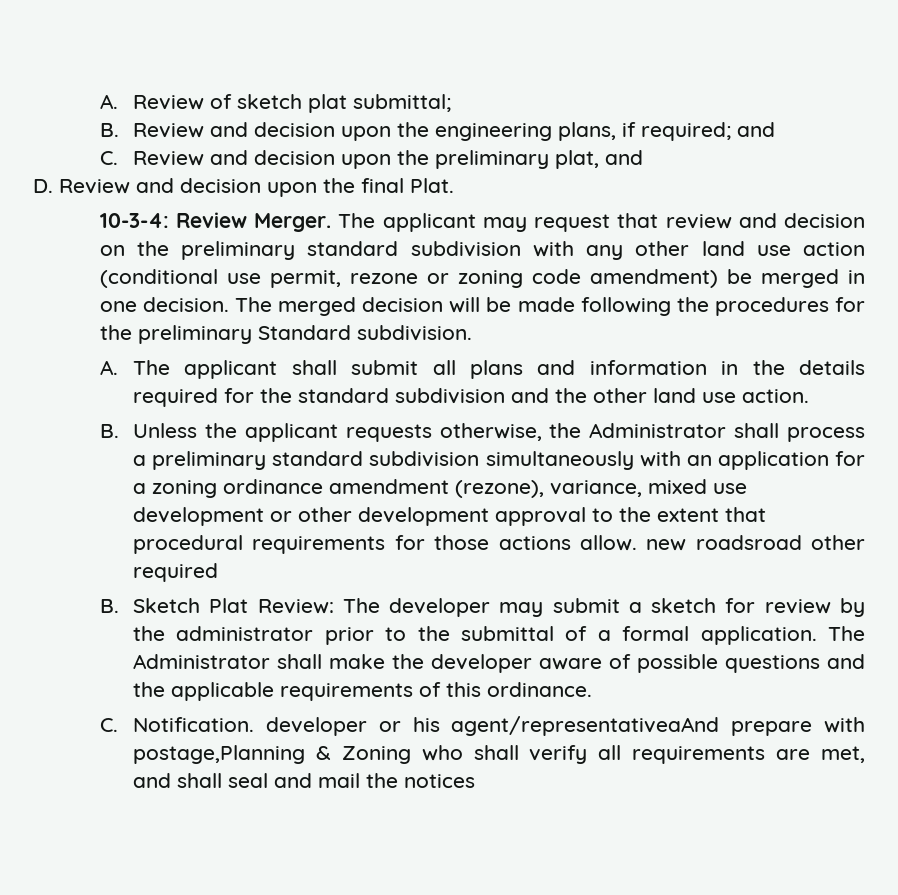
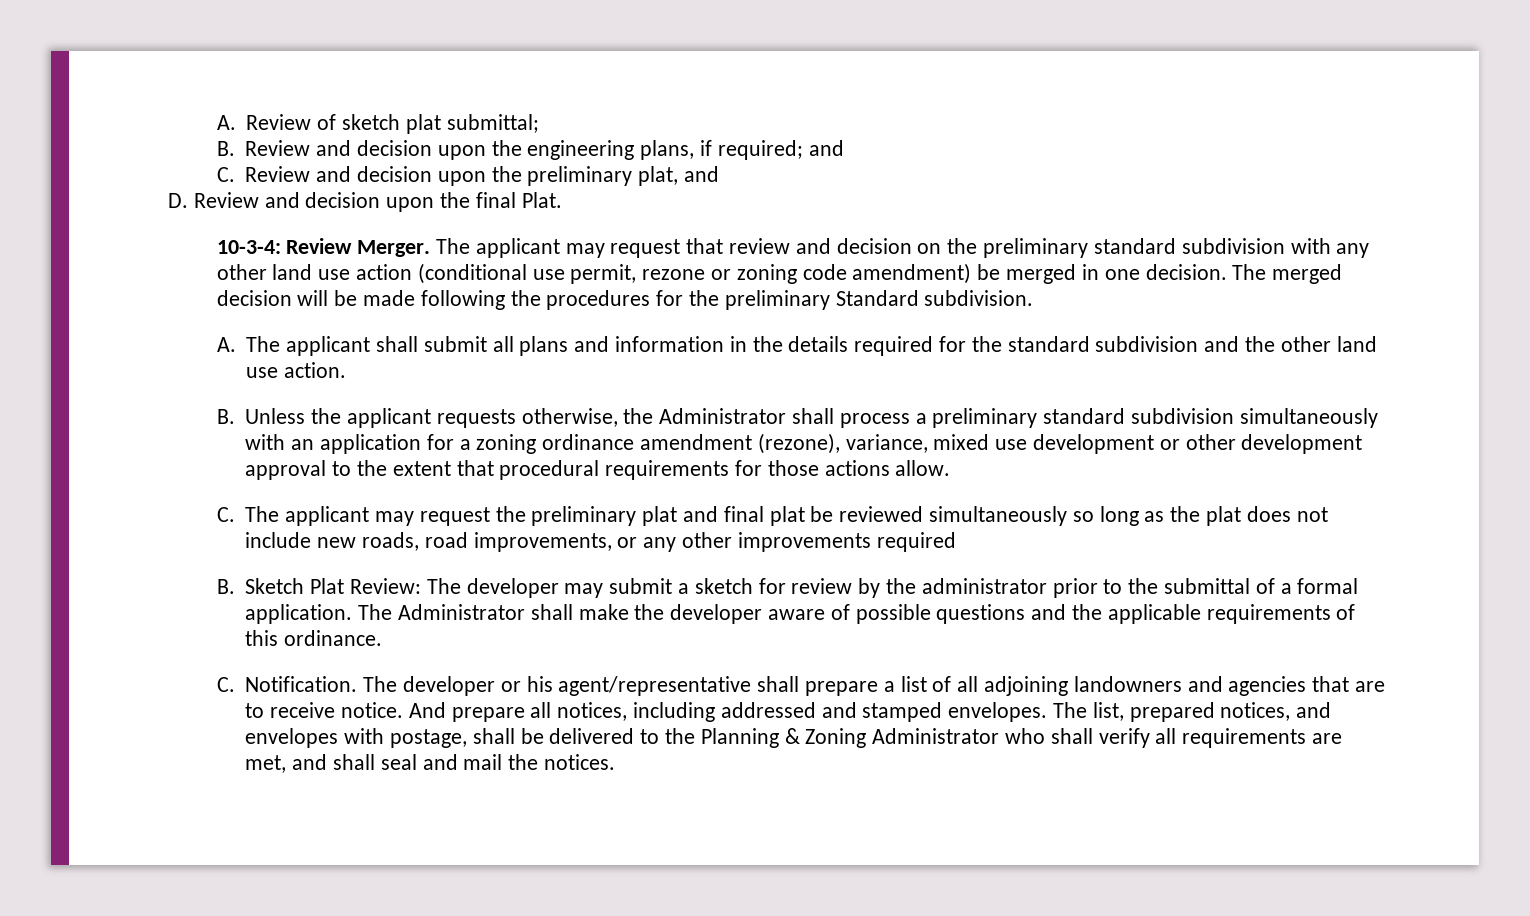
[646,535,865,551] new roadsroad other -> [216,506,1328,526] [245,532,871,552] // C. The applicant may request the preliminary plat and final plat be reviewed simultaneously so long as the plat does not include new roads, road improvements, or any other improvements
(255, 724) none -> [363,676,398,692] The
[451,716,866,736] [133,745,306,764] agent/representativeaAnd prepare with postage,Planning -> [558,676,1386,696] [245,702,1332,722] [245,728,779,748] agent/representative shall prepare a list of all adjoining landowners and agencies that are to receive notice. And prepare all notices, including addressed and stamped envelopes. The list, prepared notices, and envelopes with postage, shall be delivered to the Planning
(411, 755) none -> [872,728,1000,744] Administrator
[404,774,476,788] notices -> [544,754,616,770] notices.

